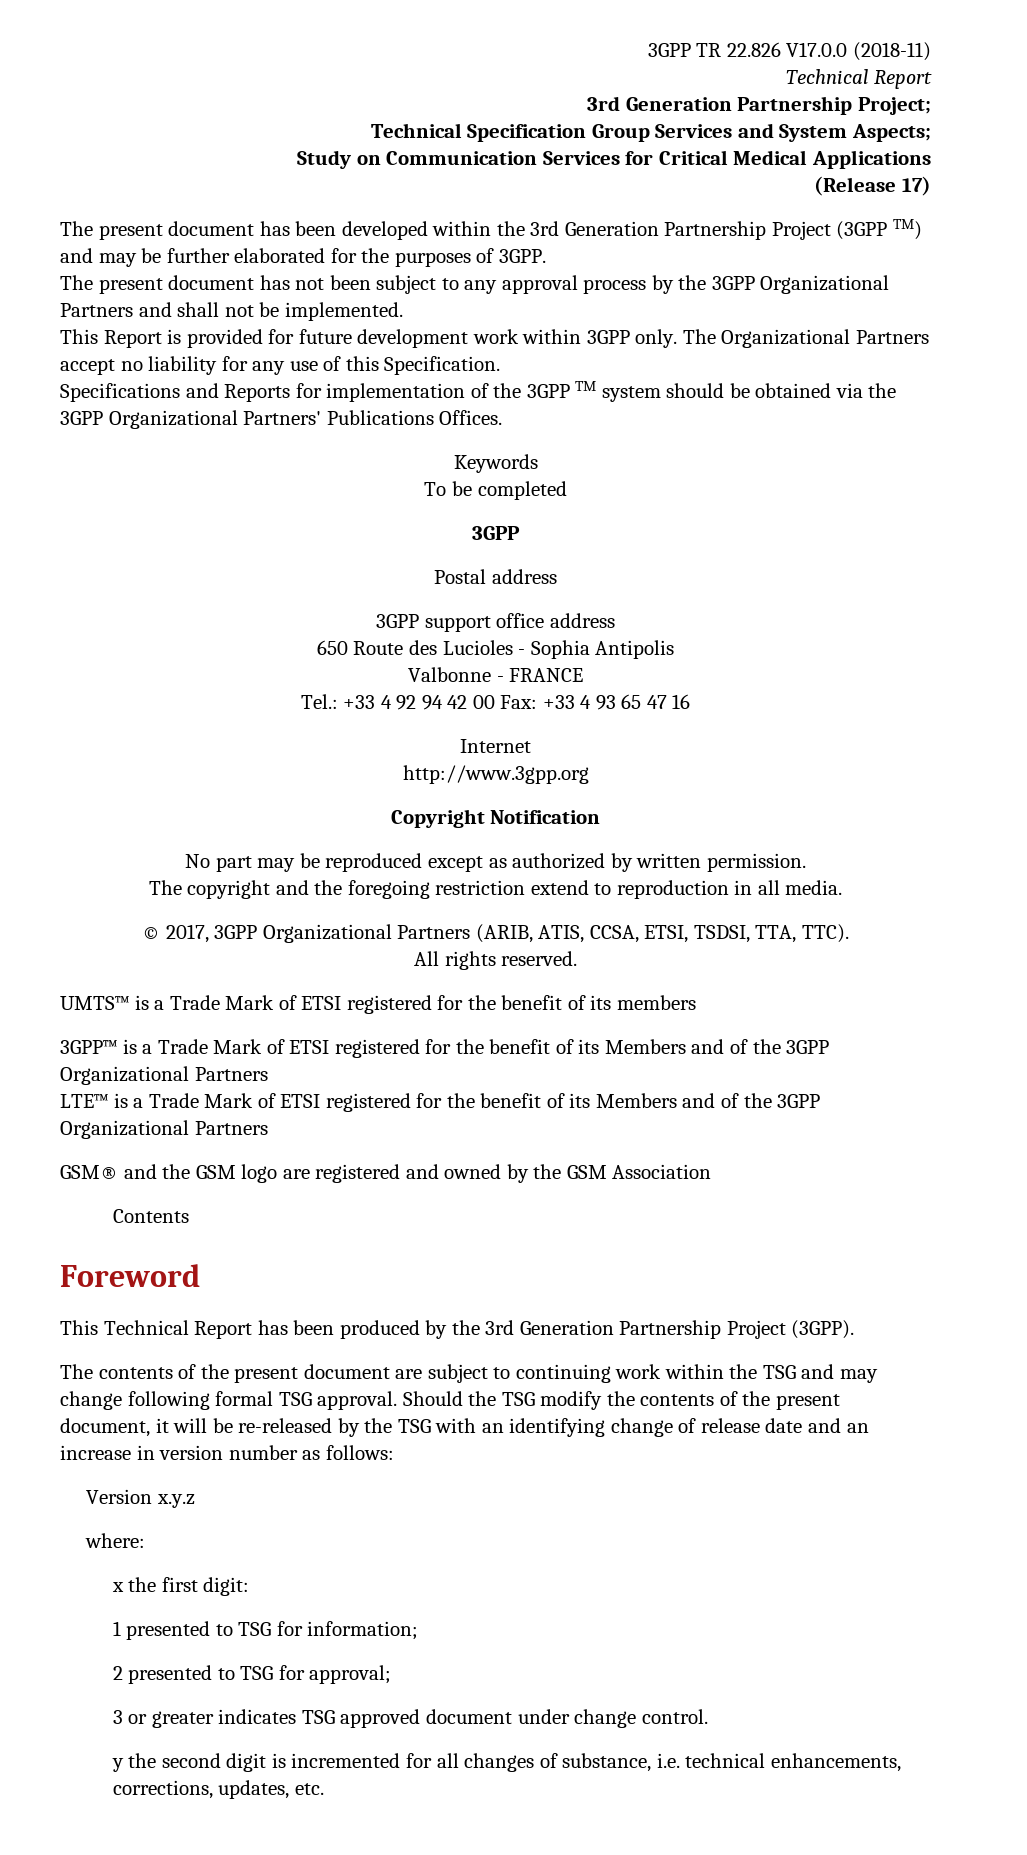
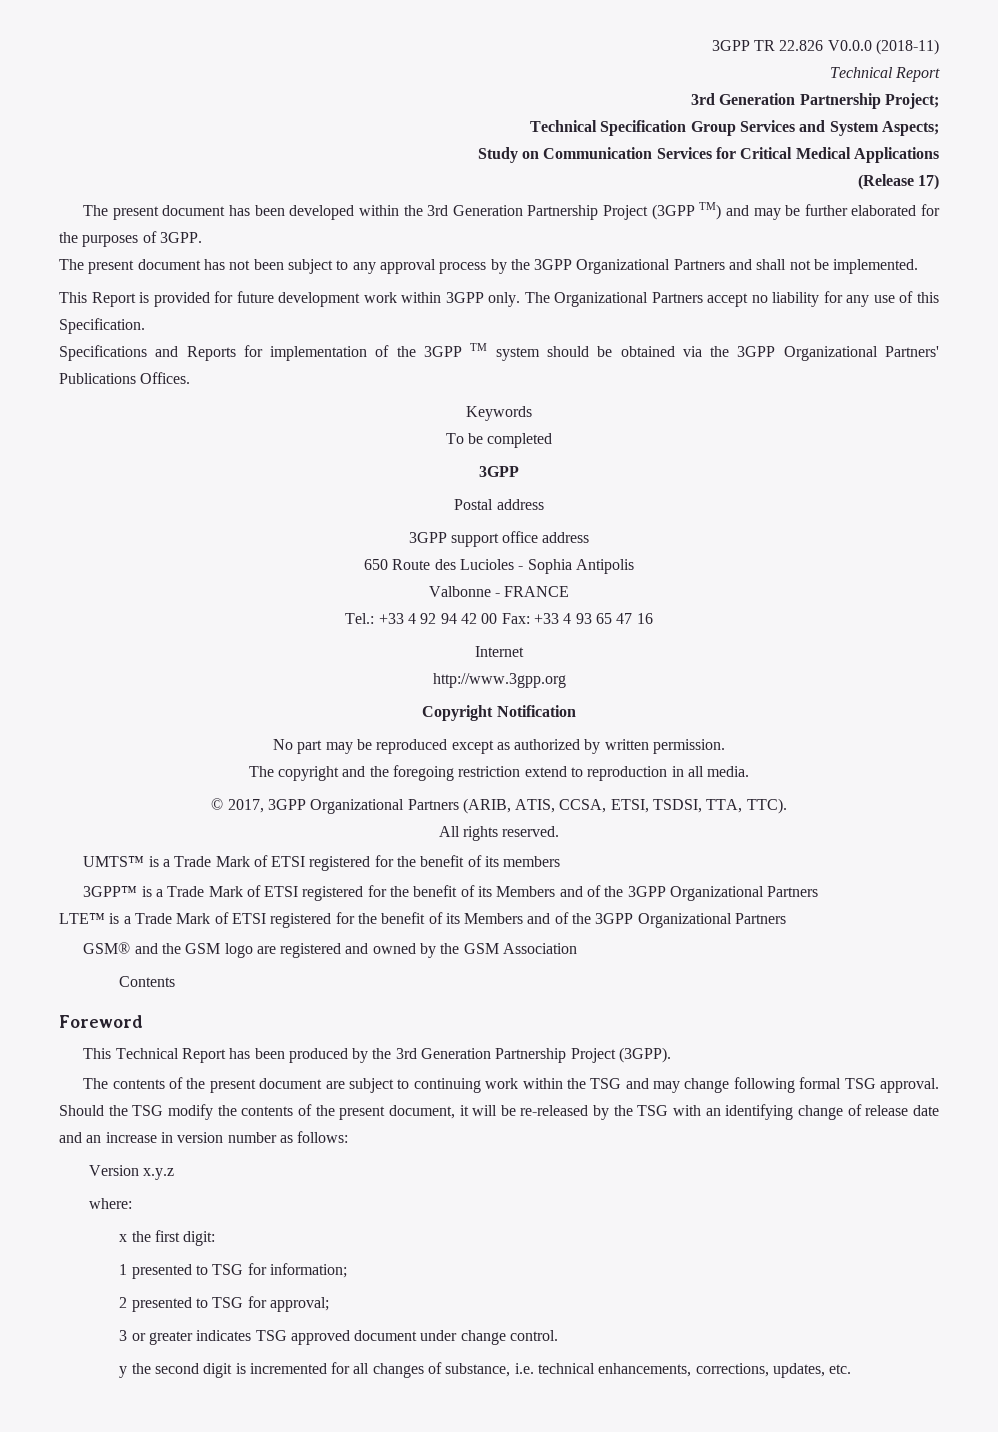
[786,42,848,57] V17.0.0 -> [827,40,872,51] V0.0.0

